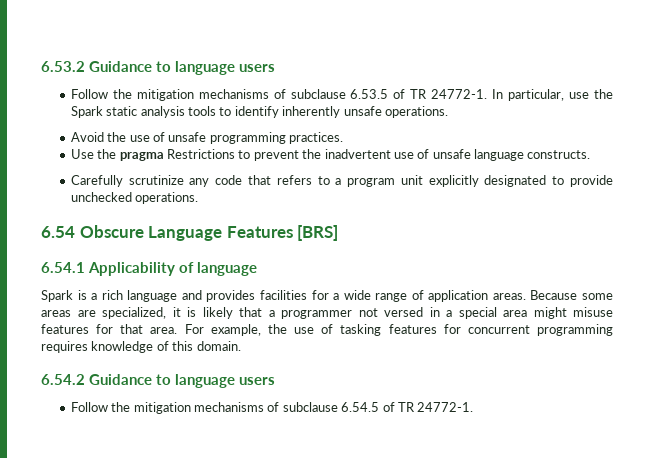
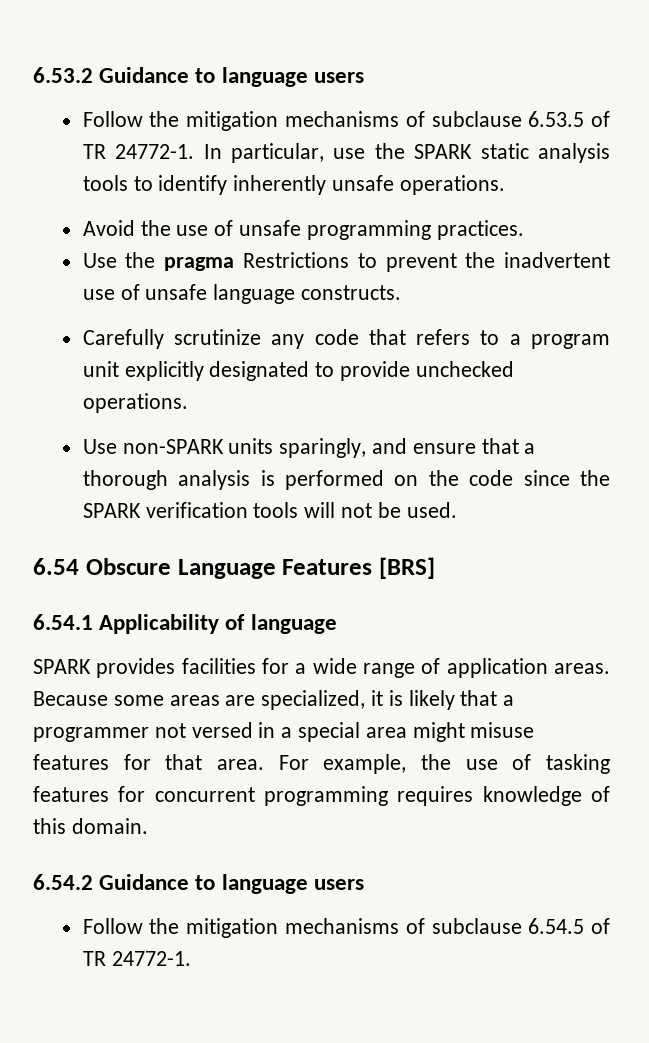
[70,106,103,118] Spark -> [414,144,473,159] SPARK
(199, 198) none -> [82,438,536,458] [82,470,610,490] [82,502,457,518] // Use non-SPARK units sparingly, and ensure that a thorough analysis is performed on the code since the SPARK verification tools will not be used.
[41,290,202,302] Spark is a rich language and -> [33,659,91,674] SPARK

